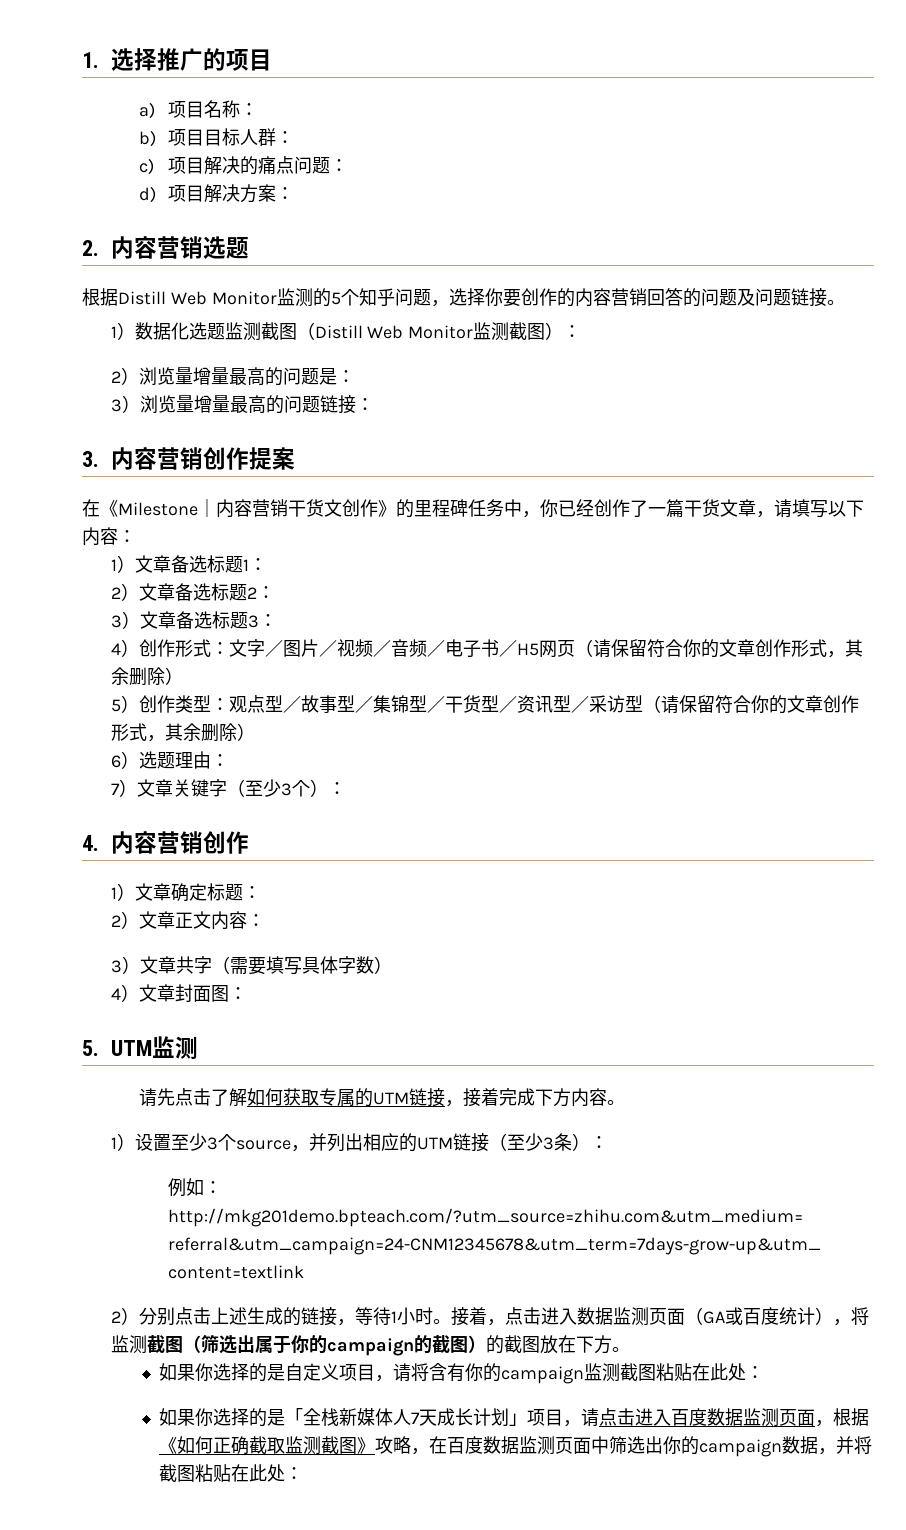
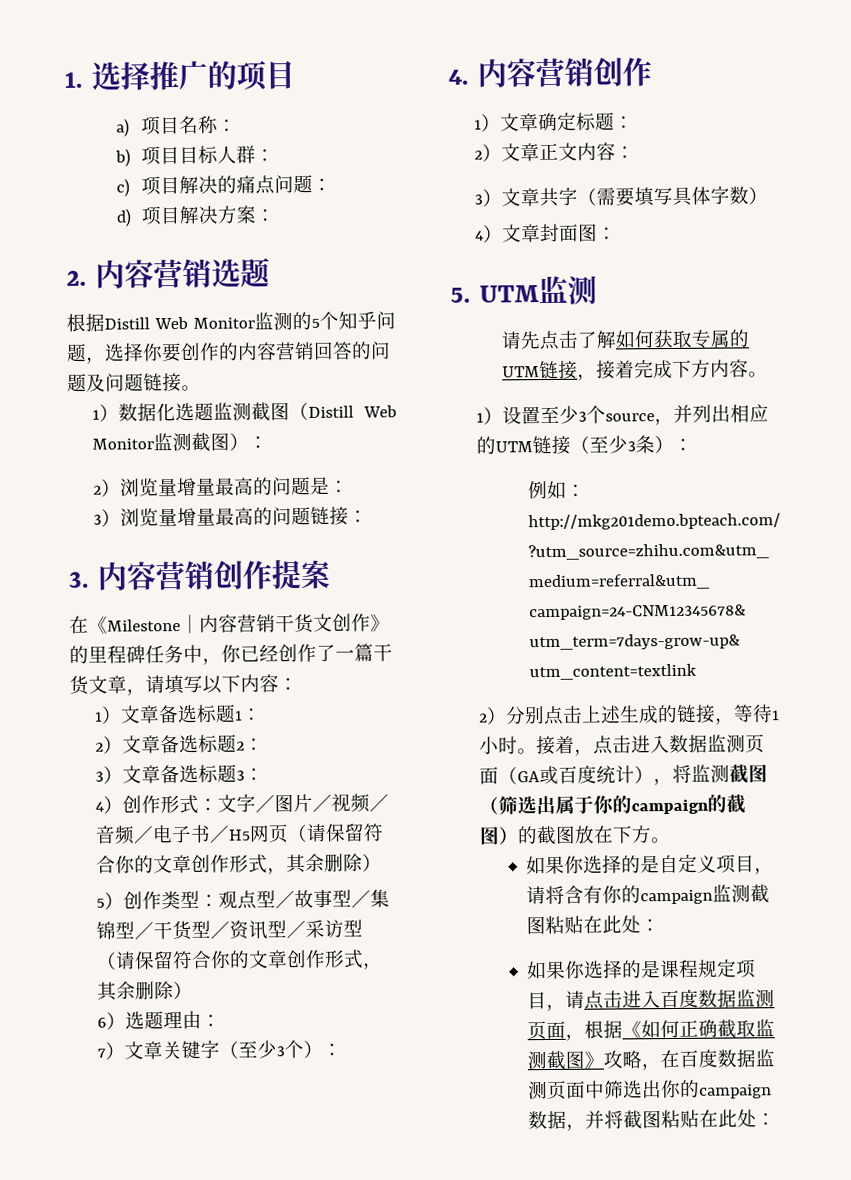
[284,1408,527,1426] 「全栈新媒体人7天成长计划」 -> [660,958,738,979] 课程规定

